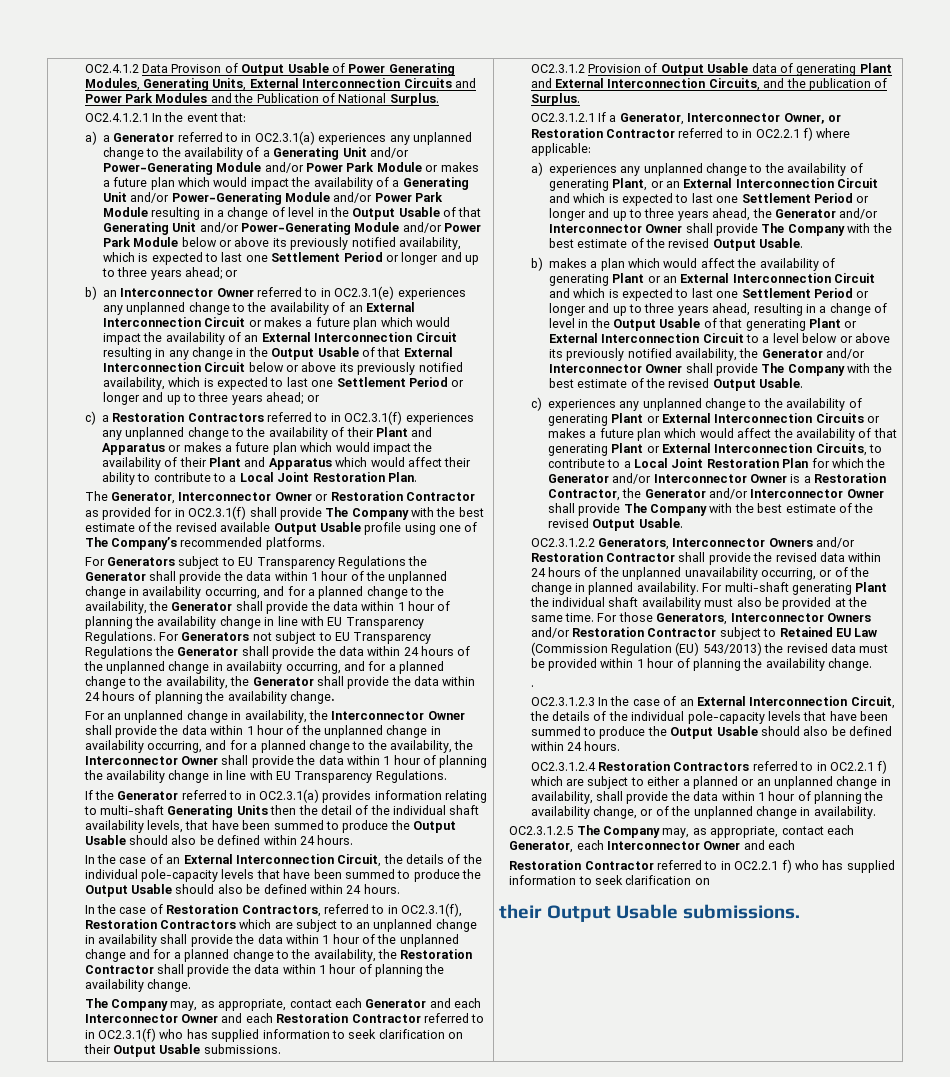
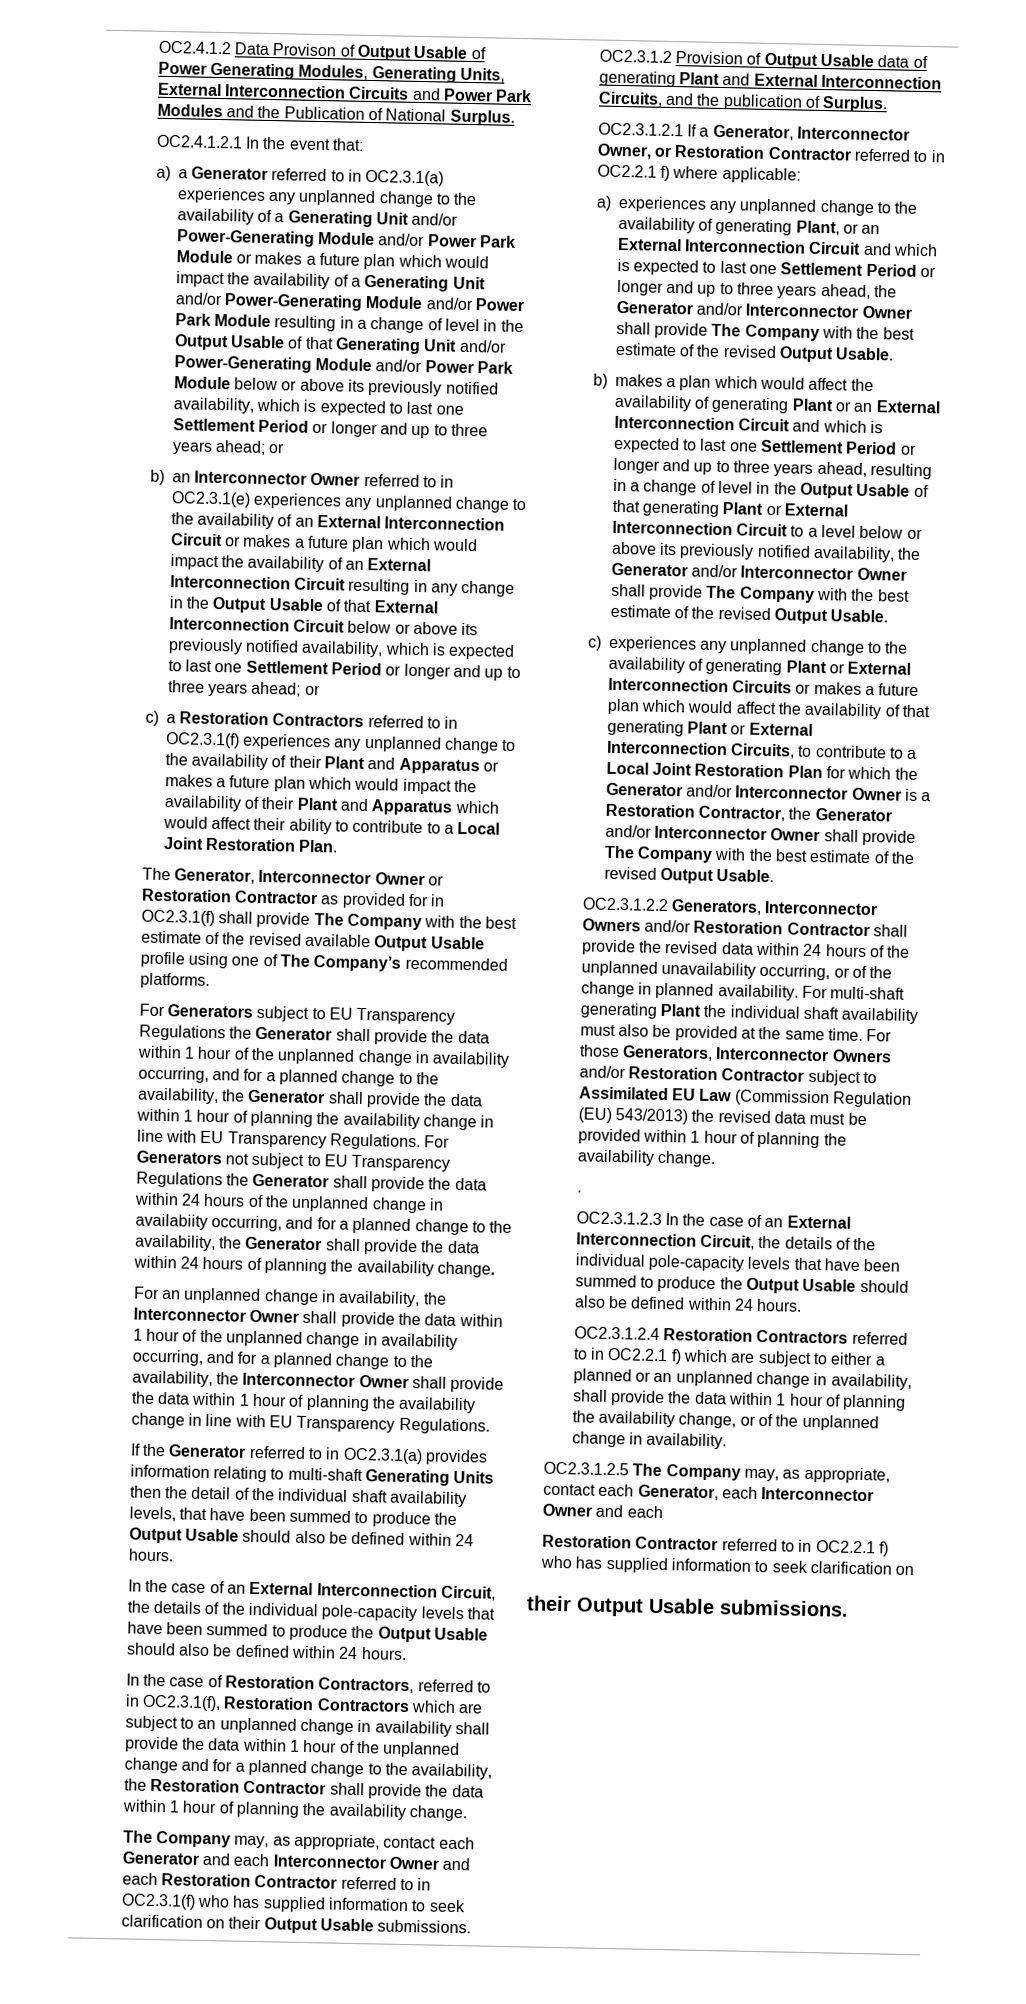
[779,627,833,637] Retained -> [578,1086,669,1101] Assimilated

